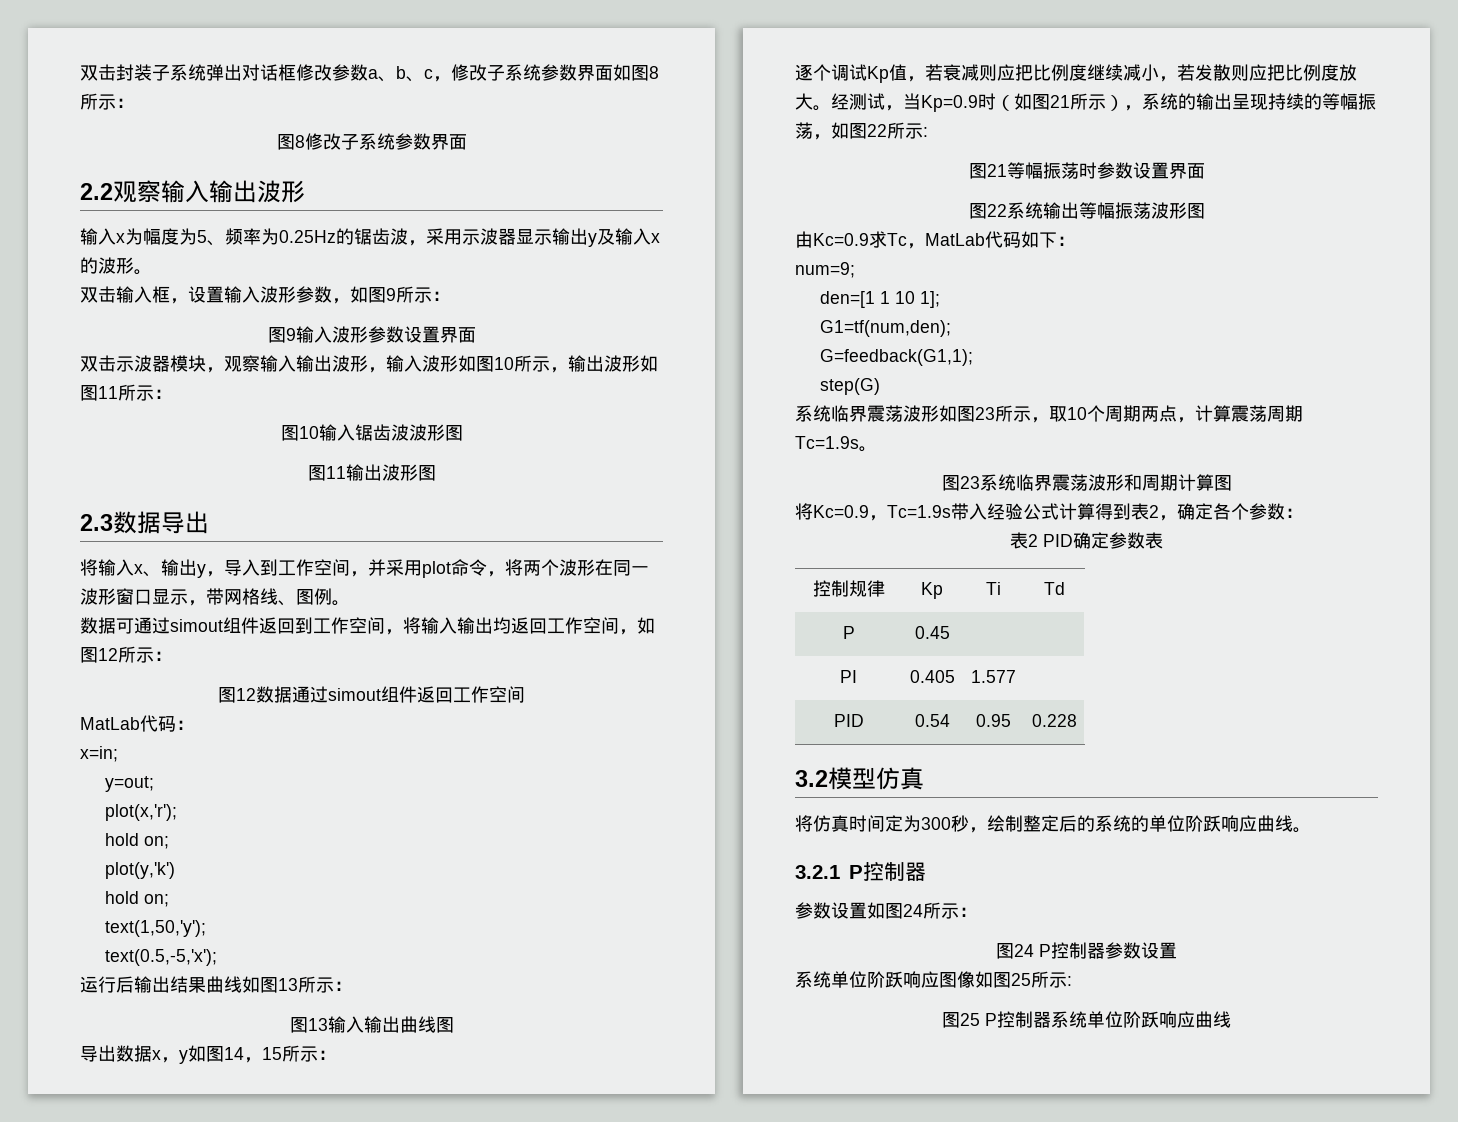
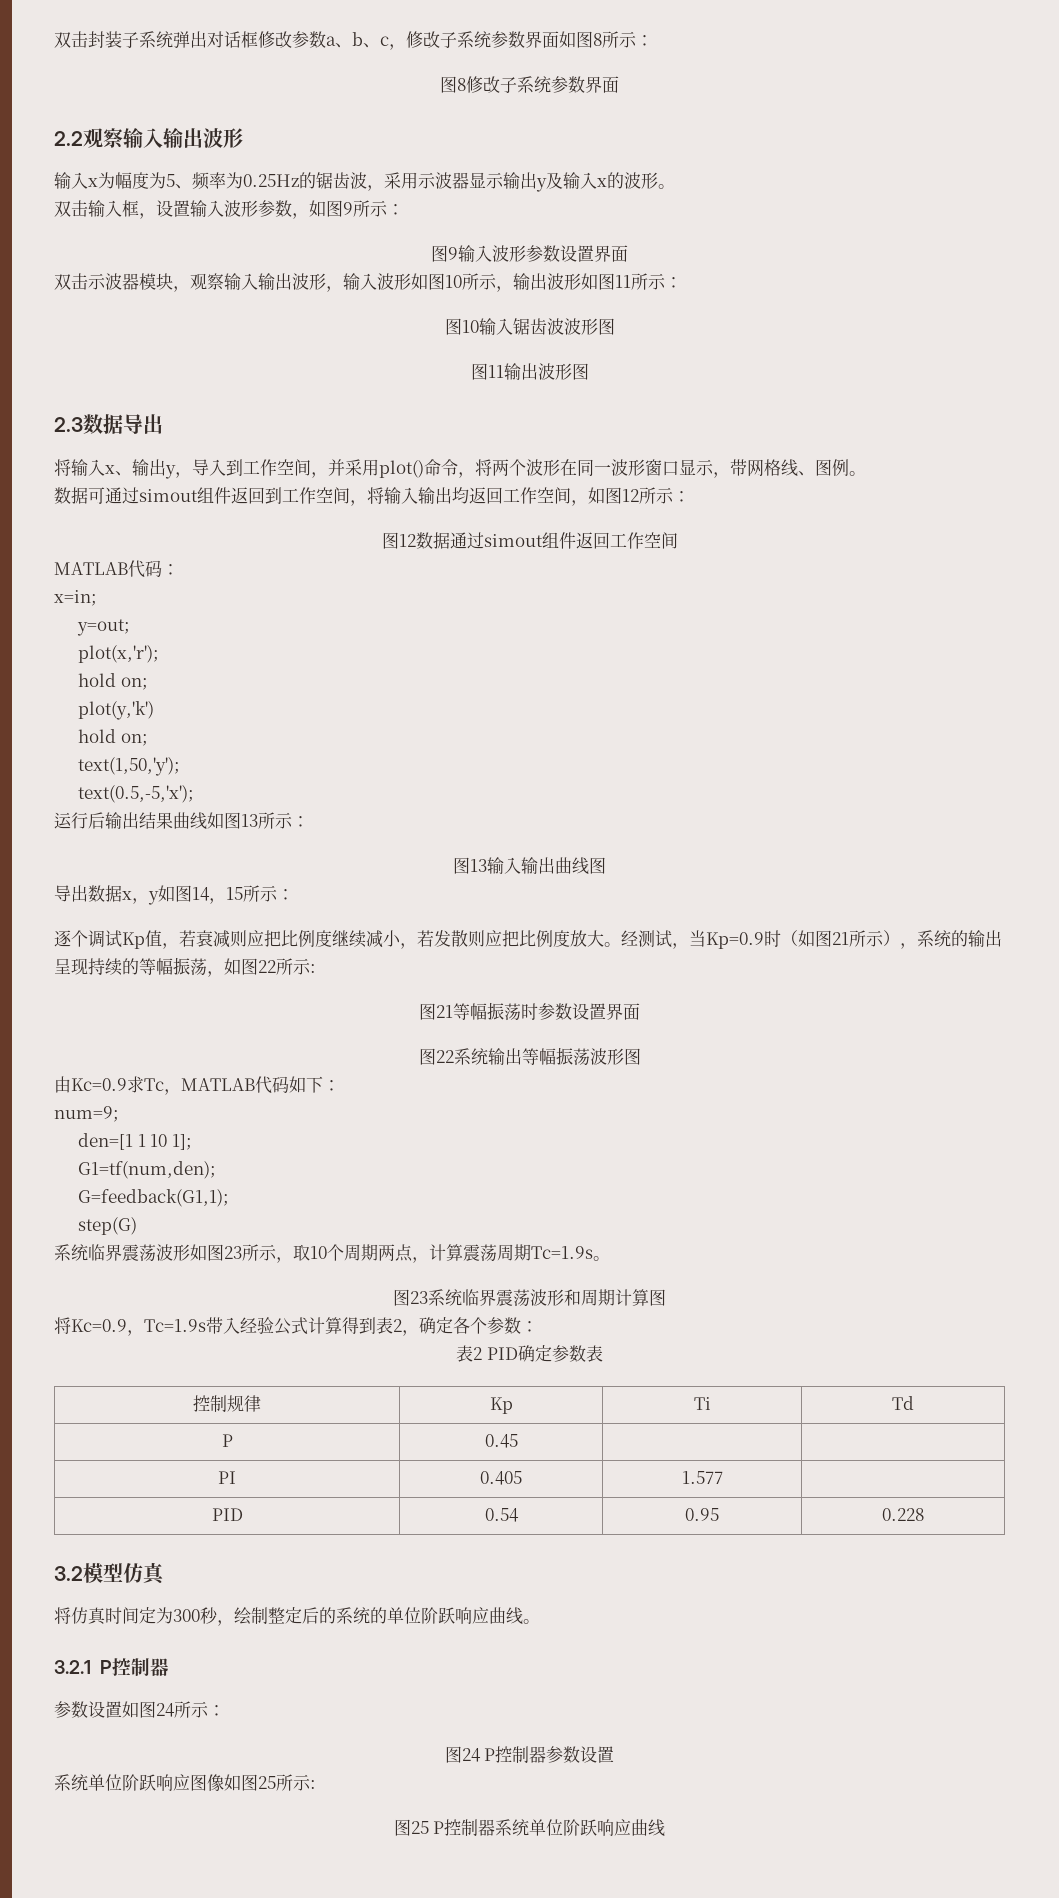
[422,561,451,578] plot -> [379,460,424,478] plot()
[80,717,140,730] MatLab -> [54,562,128,575] MATLAB
[925,233,985,246] MatLab -> [181,1078,255,1091] MATLAB

